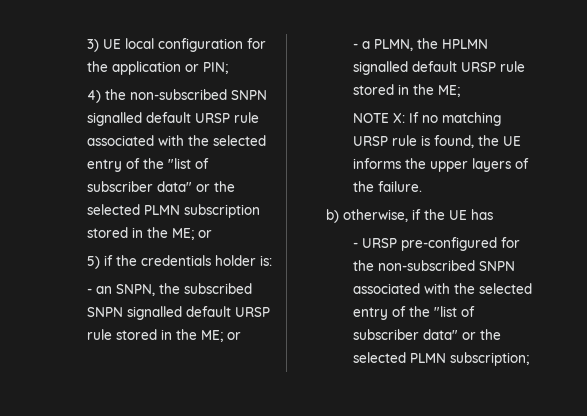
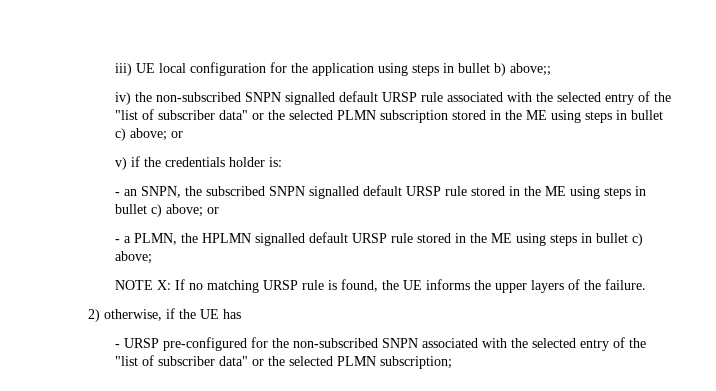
[86,39,99,52] 3) -> [115,63,133,76] iii)
[184,62,228,74] [86,90,101,103] or PIN; // 4) -> [378,63,552,76] [115,92,132,105] using steps in bullet b) above;; // iv)
[171,228,212,240] [86,256,100,269] ME; or // 5) -> [526,110,664,123] [115,128,184,141] [115,157,128,170] ME using steps in bullet c) above; or // v)
[200,330,223,342] ME; -> [545,186,647,199] [115,204,204,217] ME using steps in bullet c) above;
[437,85,460,97] ME; -> [491,233,644,246] [115,251,153,264] ME using steps in bullet c) above;
[325,209,339,223] b) -> [87,309,100,322] 2)

